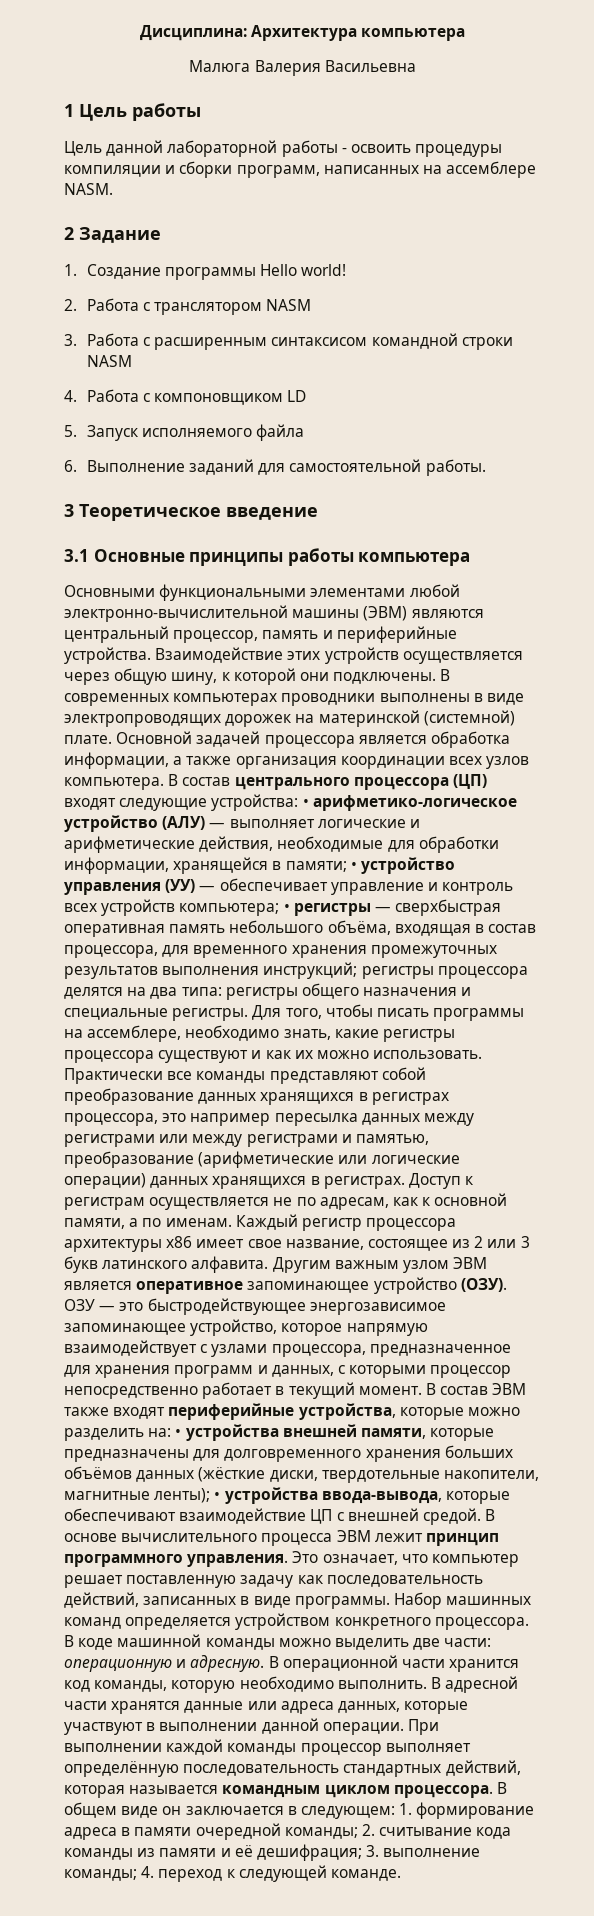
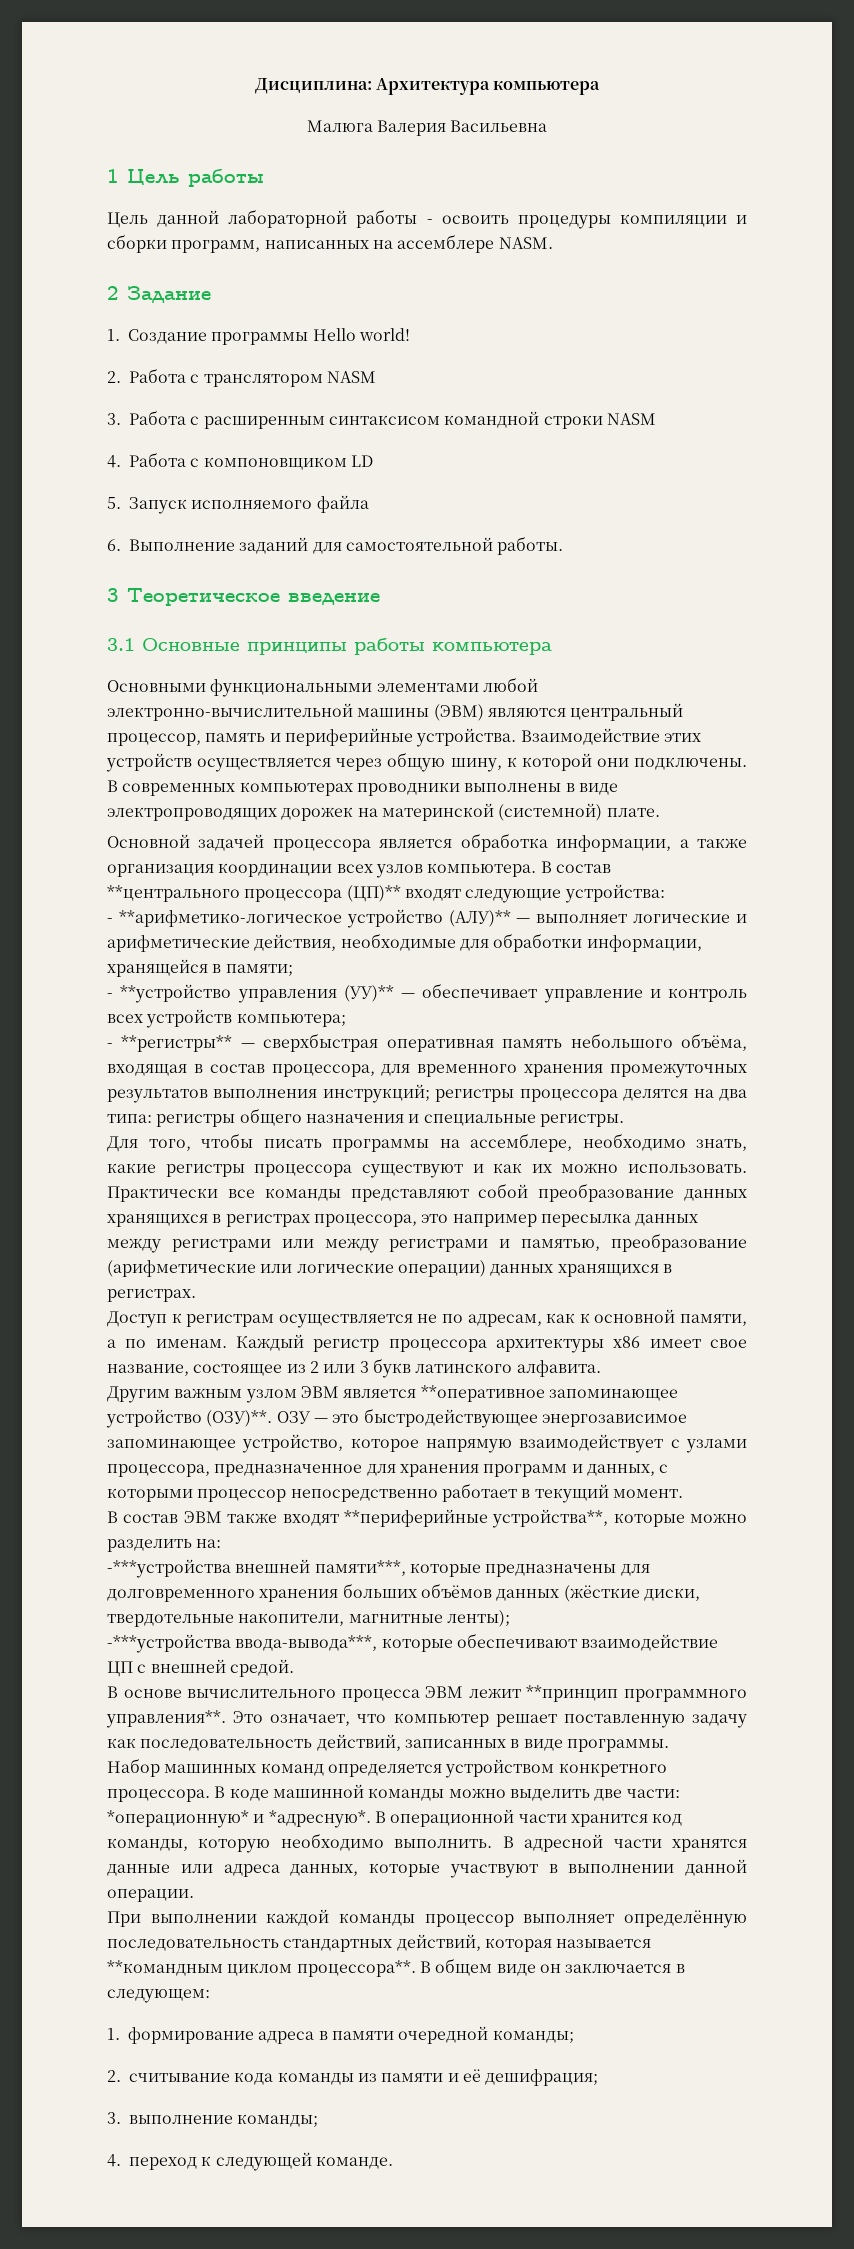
(112, 739) none -> (660, 812) //
[234,774,487,790] центрального процессора (ЦП) -> [107,885,401,902] **центрального процессора (ЦП)**
[302,795,517,811] [64,815,206,832] • арифметико-логическое устройство (АЛУ) -> [107,909,511,928] // - **арифметико-логическое устройство (АЛУ)**
[350,857,455,874] [64,879,196,895] • устройство управления (УУ) -> [107,984,394,1003] // - **устройство управления (УУ)**
[283,903,371,916] • регистры -> [107,1035,233,1052] // - **регистры**
(249, 1014) none -> (624, 1120) //
(405, 1182) none -> (196, 1295) //
(269, 1264) none -> (601, 1368) //
[136,1281,244,1294] оперативное -> [420,1385,545,1402] **оперативное
[460,1278,507,1292] (ОЗУ). -> [206,1410,273,1427] (ОЗУ)**.
(422, 1390) none -> (683, 1493) //
[168,1403,396,1420] периферийные устройства, -> [343,1509,609,1528] **периферийные устройства**,
[175,1424,426,1441] • устройства внешней памяти, -> [107,1559,406,1578] // -***устройства внешней памяти***,
[214,1487,442,1504] • устройства ввода-вывода, -> [107,1634,378,1653] // -***устройства ввода-вывода***,
(481, 1516) none -> (294, 1668) //
[425,1533,499,1546] [64,1554,289,1567] принцип программного управления. -> [526,1685,747,1702] [106,1710,226,1728] **принцип программного управления**.
(390, 1602) none -> (669, 1745) //
[64,1655,265,1672] операционную и адресную. -> [107,1810,371,1828] *операционную* и *адресную*.
(404, 1728) none -> (194, 1895) //
[222,1785,493,1798] командным циклом процессора. -> [107,1960,416,1977] **командным циклом процессора**.
(395, 1812) none -> (210, 1996) //
(358, 1833) none -> (574, 2036) //
(362, 1852) none -> (599, 2077) //
(137, 1875) none -> (319, 2120) //

